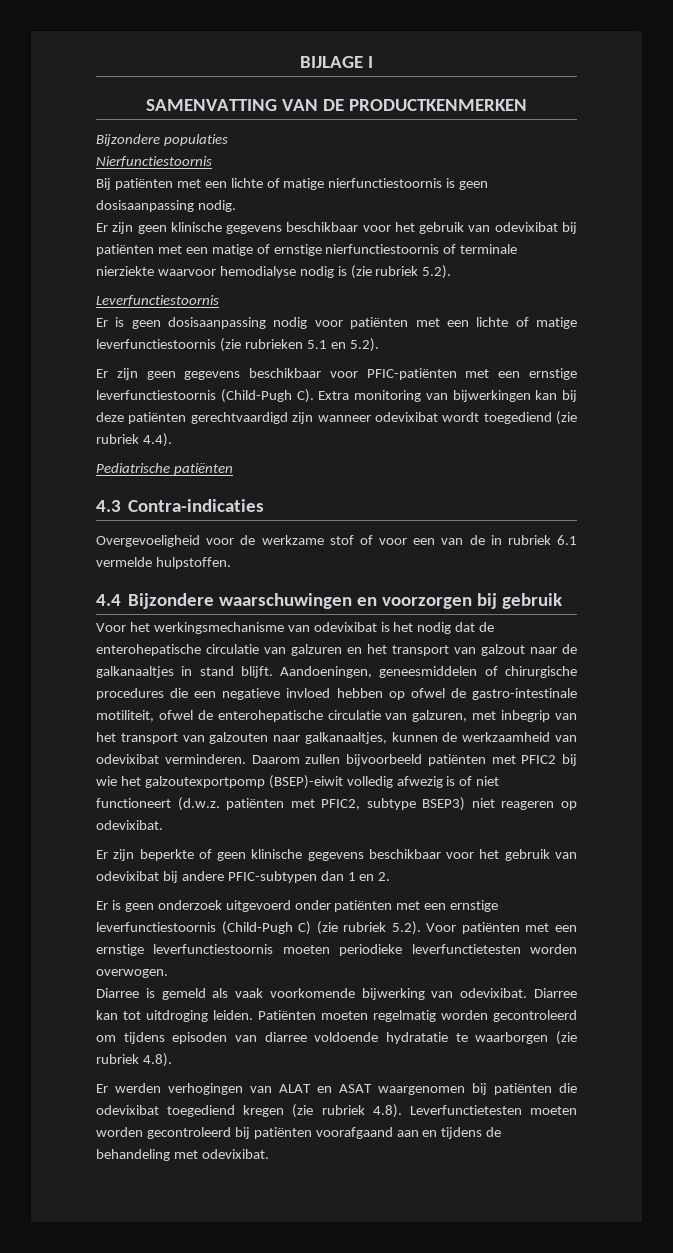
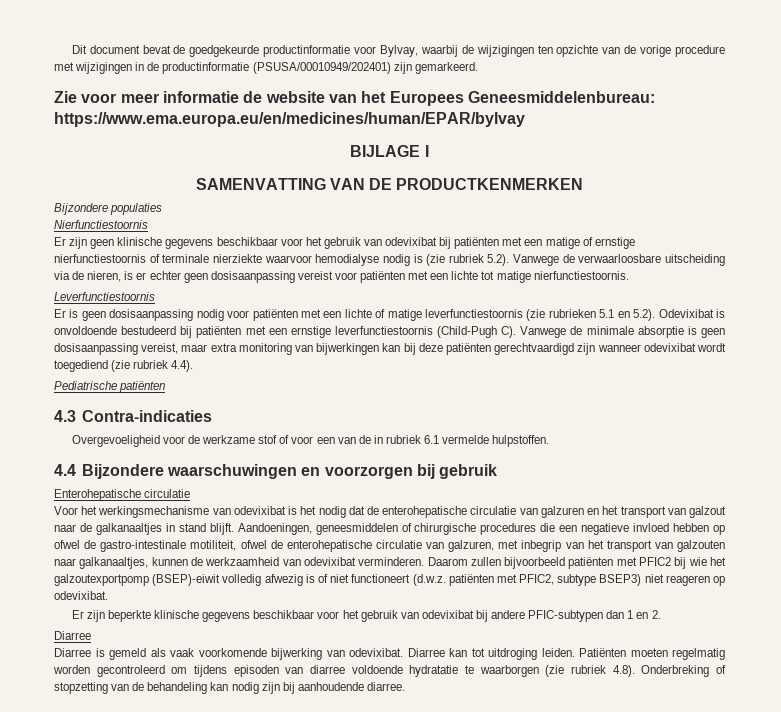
(300, 62) none -> [71,45,725,57] [54,62,478,74] [54,91,655,106] [54,112,525,127] Dit document bevat de goedgekeurde productinformatie voor Bylvay, waarbij de wijzigingen ten opzichte van de vorige procedure met wijzigingen in de productinformatie (PSUSA/00010949/202401) zijn gemarkeerd. // Zie voor meer informatie de website van het Europees Geneesmiddelenbureau: https://www.ema.europa.eu/en/medicines/human/EPAR/bylvay //
[96,178,489,190] [96,200,236,212] // Bij patiënten met een lichte of matige nierfunctiestoornis is geen dosisaanpassing nodig. -> (148, 224) none
(452, 272) none -> [513,254,726,266] [54,271,629,283] Vanwege de verwaarloosbare uitscheiding via de nieren, is er echter geen dosisaanpassing vereist voor patiënten met een lichte tot matige nierfunctiestoornis.
[96,368,457,380] // Er zijn geen gegevens beschikbaar voor PFIC-patiënten -> [658,309,726,318] [54,326,242,338] Odevixibat is onvoldoende bestudeerd bij patiënten
[318,391,350,400] Extra -> [520,326,725,338] [54,343,237,355] Vanwege de minimale absorptie is geen dosisaanpassing vereist, maar extra
(563, 601) none -> [54,489,191,501] // Enterohepatische circulatie
[198,849,247,861] of geen -> (152, 616) none
[96,900,499,912] [96,921,577,935] [96,944,577,956] [96,969,168,978] Er is geen onderzoek uitgevoerd onder patiënten met een ernstige leverfunctiestoornis (Child-Pugh C) (zie rubriek 5.2). Voor patiënten met een ernstige leverfunctiestoornis moeten periodieke leverfunctietesten worden overwogen. -> [54,631,91,640] Diarree
[96,1083,577,1095] [96,1104,577,1118] [96,1127,502,1139] [96,1149,269,1161] // Er werden verhogingen van ALAT en ASAT waargenomen bij patiënten die odevixibat toegediend kregen (zie rubriek 4.8). Leverfunctietesten moeten worden gecontroleerd bij patiënten voorafgaand aan en tijdens de behandeling met odevixibat. -> [641,665,726,677] [54,682,405,694] Onderbreking of stopzetting van de behandeling kan nodig zijn bij aanhoudende diarree.

